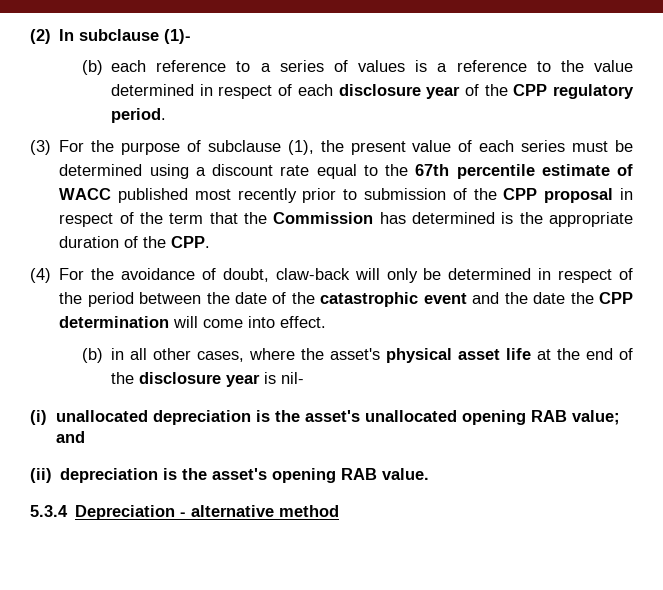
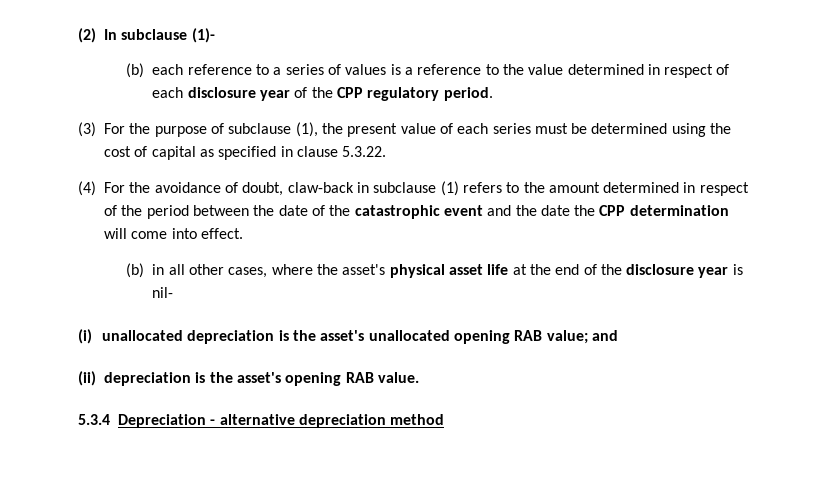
[195,164,633,179] [59,188,633,203] [59,212,633,227] [59,236,211,248] a discount rate equal to the 67th percentile estimate of WACC published most recently prior to submission of the CPP proposal in respect of the term that the Commission has determined is the appropriate duration of the CPP. -> [710,123,732,134] [104,146,387,160] the cost of capital as specified in clause 5.3.22.
[354,268,442,283] will only be -> [356,181,600,196] in subclause (1) refers to the amount
(275, 511) none -> [298,414,386,428] depreciation

